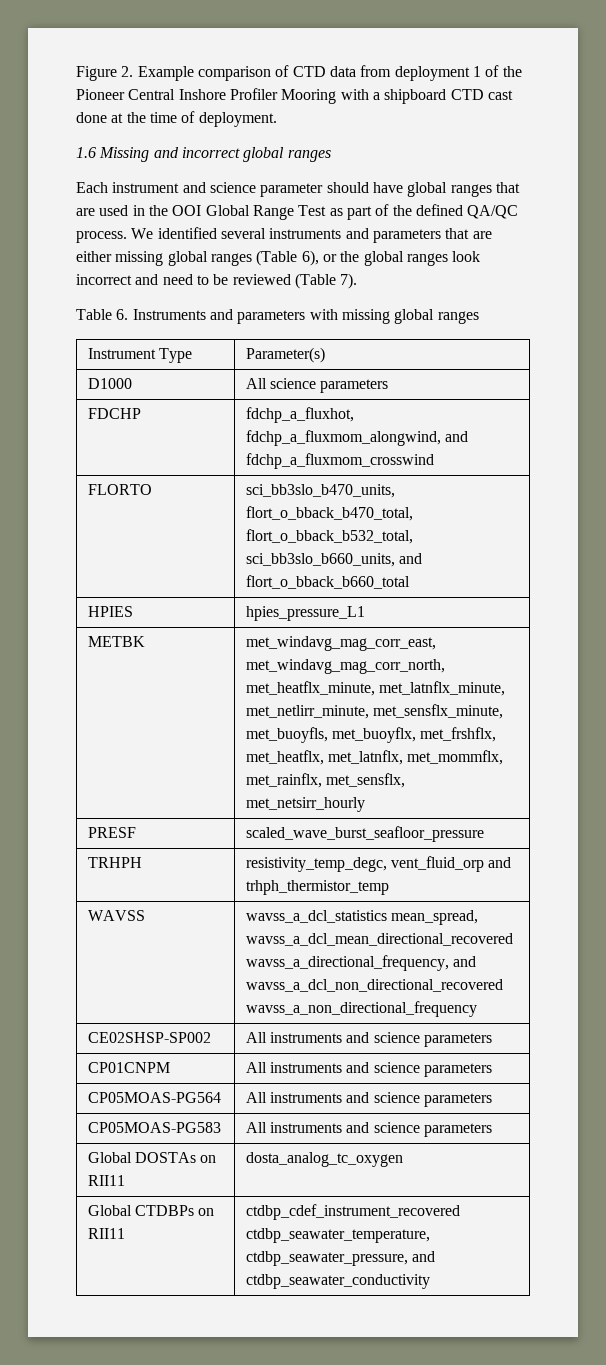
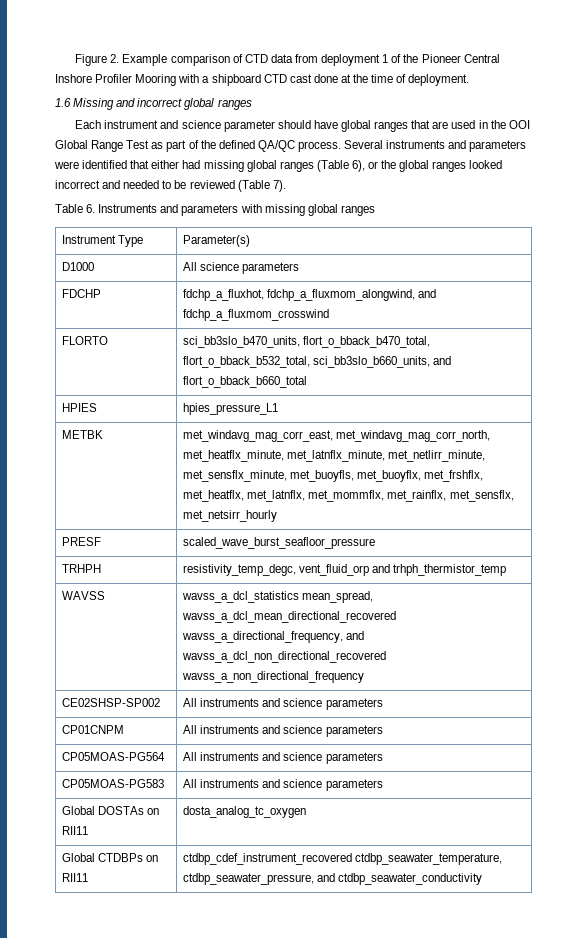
[131,227,492,243] [76,251,112,262] We identified several instruments and parameters that are either -> [344,140,527,152] [54,160,201,169] Several instruments and parameters were identified that either had
[452,251,481,262] look -> [469,160,503,169] looked
[162,274,193,285] need -> [123,180,160,189] needed

